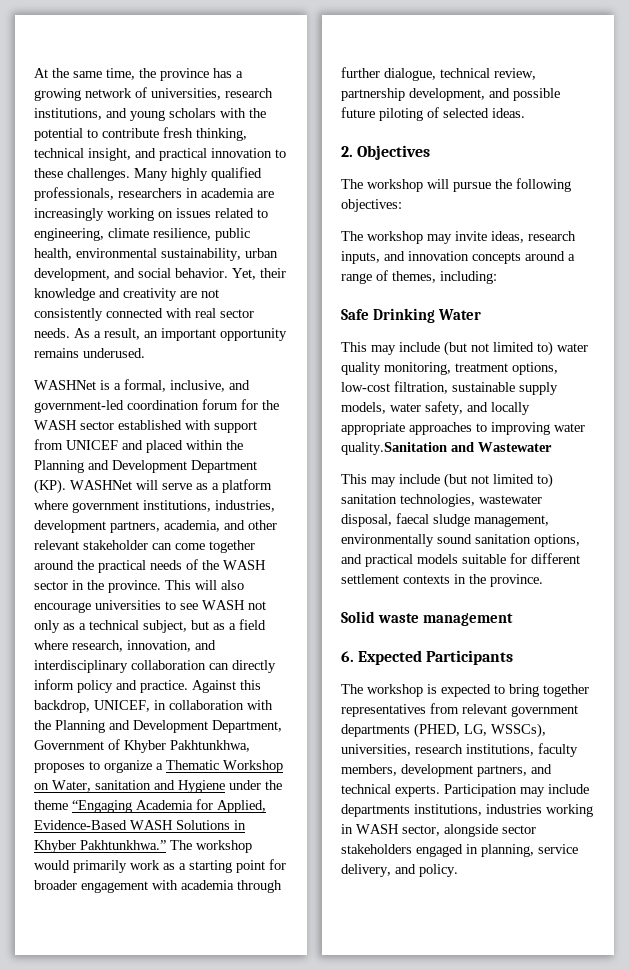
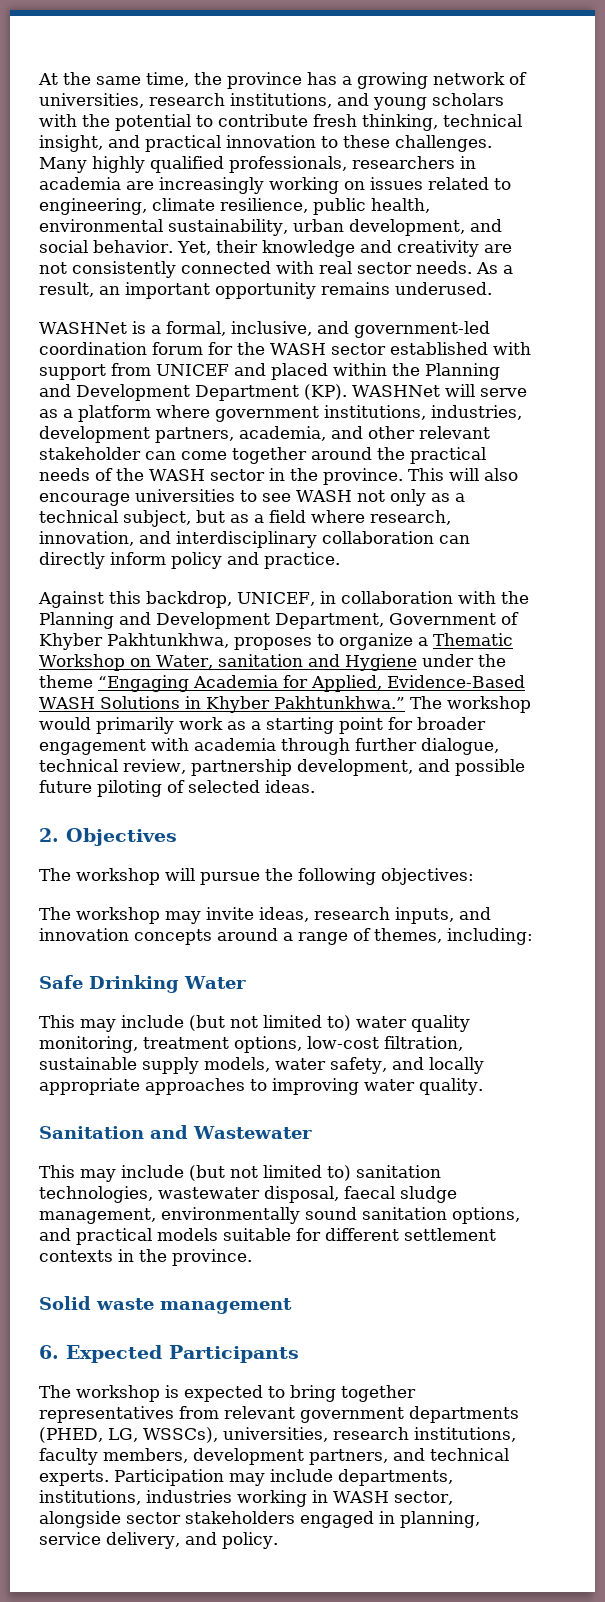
(188, 686) none -> (340, 560) //
[341,442,447,455] quality.Sanitation -> [419,1078,483,1095] [39,1126,144,1139] quality. // Sanitation
[341,804,410,817] departments -> [338,1469,453,1486] departments,

